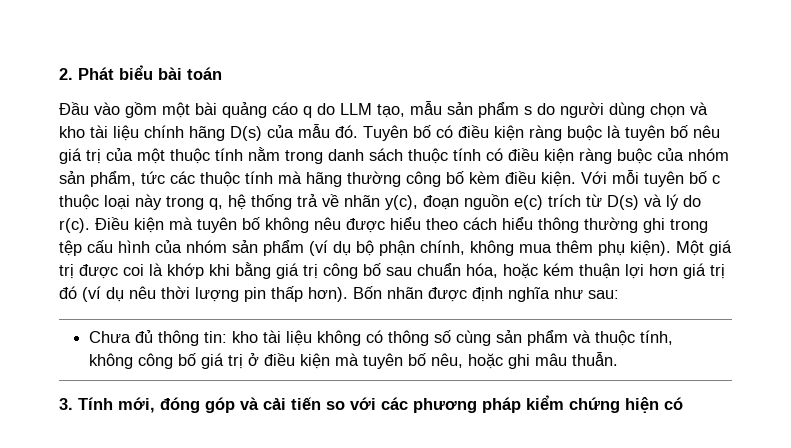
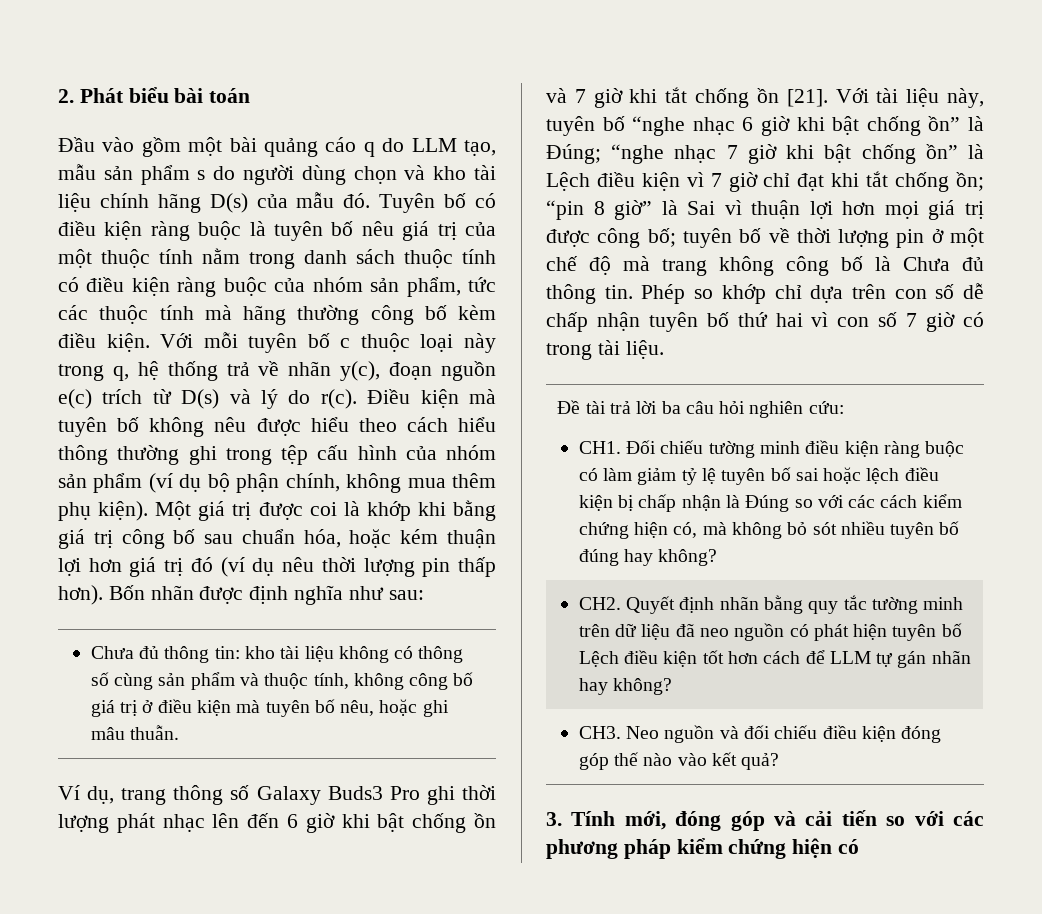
(618, 359) none -> [58,785,496,805] [58,813,497,833] [546,87,984,108] [546,116,984,136] [546,144,984,164] [546,171,985,192] [546,200,984,220] [546,228,985,248] [546,256,984,276] [546,283,984,304] [546,312,985,332] [546,340,664,360] [557,400,844,418] [578,440,965,458] [578,467,939,485] [578,494,962,512] [578,521,960,539] [578,549,718,566] [578,595,964,614] [578,623,962,641] [578,650,971,668] [578,678,673,695] [578,725,942,743] [578,752,780,770] // Ví dụ, trang thông số Galaxy Buds3 Pro ghi thời lượng phát nhạc lên đến 6 giờ khi bật chống ồn và 7 giờ khi tắt chống ồn [21]. Với tài liệu này, tuyên bố “nghe nhạc 6 giờ khi bật chống ồn” là Đúng; “nghe nhạc 7 giờ khi bật chống ồn” là Lệch điều kiện vì 7 giờ chỉ đạt khi tắt chống ồn; “pin 8 giờ” là Sai vì thuận lợi hơn mọi giá trị được công bố; tuyên bố về thời lượng pin ở một chế độ mà trang không công bố là Chưa đủ thông tin. Phép so khớp chỉ dựa trên con số dễ chấp nhận tuyên bố thứ hai vì con số 7 giờ có trong tài liệu. // Đề tài trả lời ba câu hỏi nghiên cứu: // CH1. Đối chiếu tường minh điều kiện ràng buộc có làm giảm tỷ lệ tuyên bố sai hoặc lệch điều kiện bị chấp nhận là Đúng so với các cách kiểm chứng hiện có, mà không bỏ sót nhiều tuyên bố đúng hay không? // CH2. Quyết định nhãn bằng quy tắc tường minh trên dữ liệu đã neo nguồn có phát hiện tuyên bố Lệch điều kiện tốt hơn cách để LLM tự gán nhãn hay không? // CH3. Neo nguồn và đối chiếu điều kiện đóng góp thế nào vào kết quả?

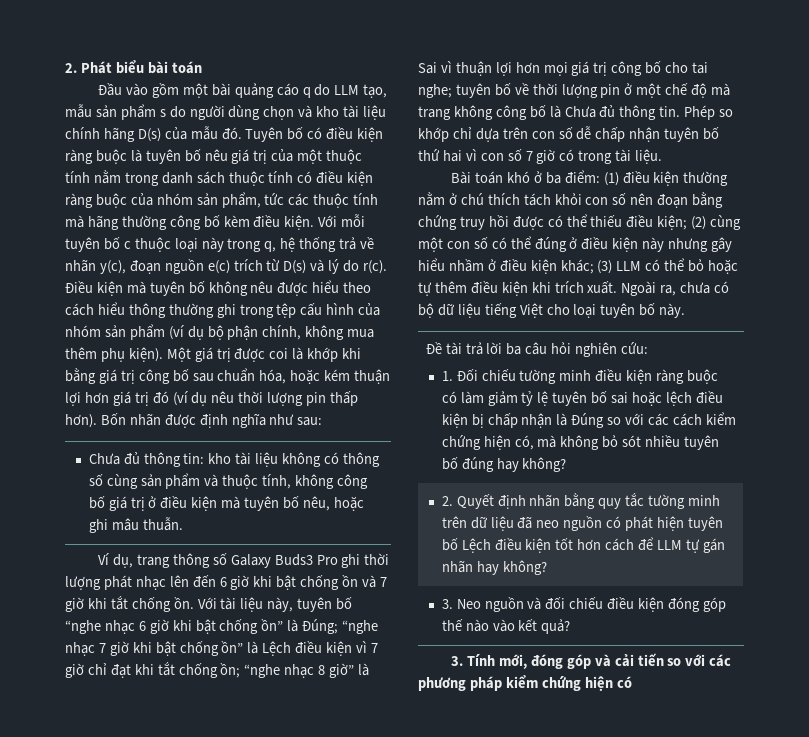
[756,88,828,107] ồn [21]. -> [173,597,194,609] ồn.
[546,200,584,220] “pin -> [244,664,315,678] “nghe nhạc
[546,228,676,248] được công bố; -> [611,61,709,76] [418,84,452,98] công bố cho tai nghe;
(664, 349) none -> [451,170,729,186] [418,192,724,208] [418,214,742,230] [418,236,733,252] [418,258,739,274] [418,281,730,296] [418,303,686,318] // Bài toán khó ở ba điểm: (1) điều kiện thường nằm ở chú thích tách khỏi con số nên đoạn bằng chứng truy hồi được có thể thiếu điều kiện; (2) cùng một con số có thể đúng ở điều kiện này nhưng gây hiểu nhầm ở điều kiện khác; (3) LLM có thể bỏ hoặc tự thêm điều kiện khi trích xuất. Ngoài ra, chưa có bộ dữ liệu tiếng Việt cho loại tuyên bố này.
[578,441,621,454] CH1. -> [441,371,453,381] 1.
[578,597,621,610] CH2. -> [441,496,453,506] 2.
[578,726,621,739] CH3. -> [441,599,453,609] 3.

